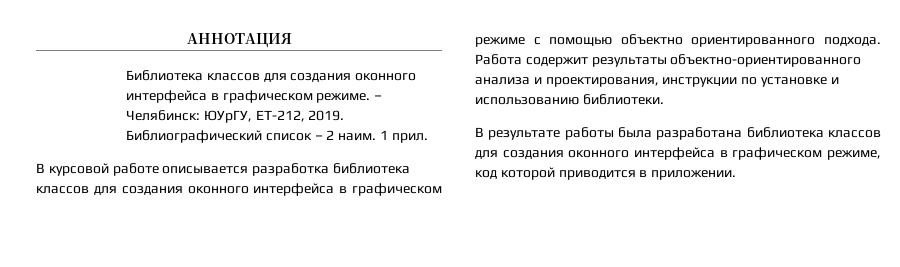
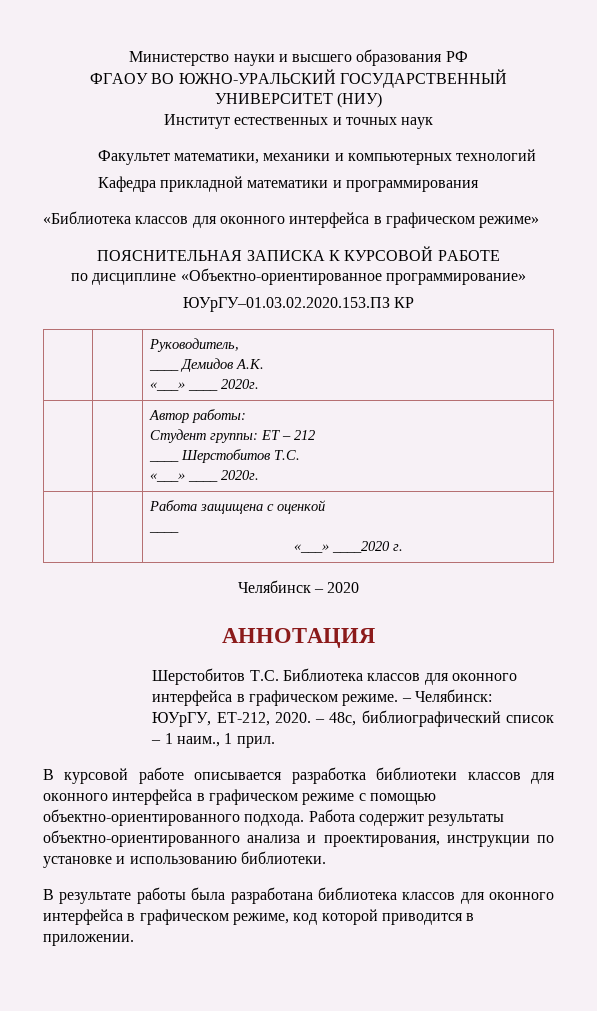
(186, 40) none -> [129,49,468,66] [90,69,507,88] [214,92,383,108] [163,114,434,129] [97,149,537,165] [97,176,479,192] [43,211,540,228] [97,246,500,261] [71,268,526,285] [182,297,415,312] [148,338,239,352] [148,358,264,372] [149,382,218,391] [220,379,259,389] [148,409,246,423] [149,429,315,443] [148,449,300,463] [149,473,218,482] [220,470,259,480] [148,500,326,514] [148,531,179,533] [293,541,403,553] [237,580,360,593] Министерство науки и высшего образования РФ // ФГАОУ ВО ЮЖНО-УРАЛЬСКИЙ ГОСУДАРСТВЕННЫЙ УНИВЕРСИТЕТ (НИУ) // Институт естественных и точных наук // Факультет математики, механики и компьютерных технологий // Кафедра прикладной математики и программирования // «Библиотека классов для оконного интерфейса в графическом режиме» // ПОЯСНИТЕЛЬНАЯ ЗАПИСКА К КУРСОВОЙ РАБОТЕ // по дисциплине «Объектно-ориентированное программирование» // ЮУрГУ–01.03.02.2020.153.ПЗ КР // | | Руководитель, // ____ Демидов А.К. // «___» ____ 2020г. // | | Автор работы: // Студент группы: ЕТ – 212 // ____ Шерстобитов Т.С. // «___» ____ 2020г. // | | Работа защищена с оценкой // ____ // «___» ____2020 г. // Челябинск – 2020 //
(292, 40) none -> [152,668,279,685] Шерстобитов Т.С.
[290,73,352,82] создания -> (449, 679) none
[308,110,345,121] [126,130,377,143] 2019. Библиографический список – 2 наим. -> [274,710,554,727] [151,733,220,747] 2020. – 48с, библиографический список – 1 наим.,
[332,163,410,174] [36,186,183,195] библиотека классов для создания -> [376,767,556,784] библиотеки классов для
[620,34,816,47] объектно ориентированного -> [43,809,240,826] объектно-ориентированного
[502,150,564,159] создания -> (485, 898) none

